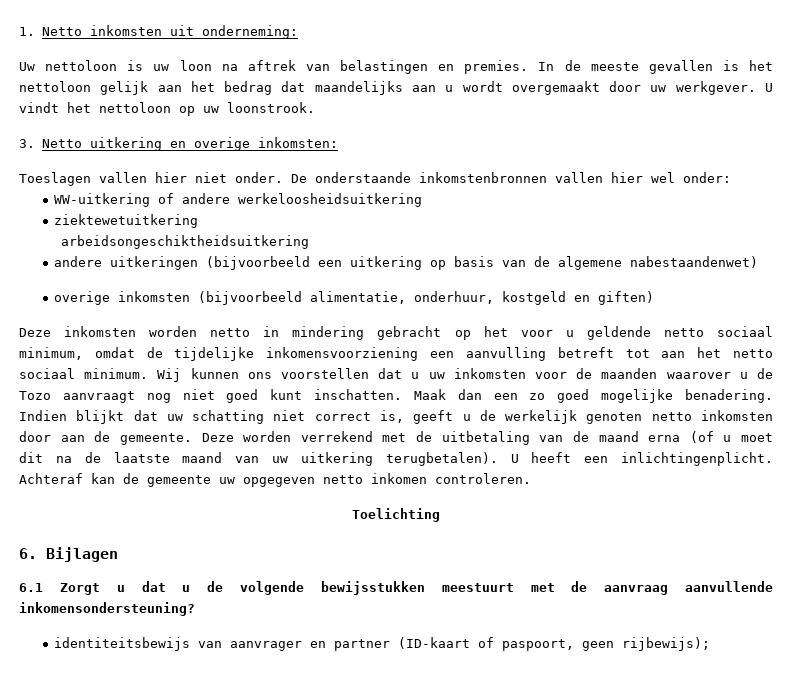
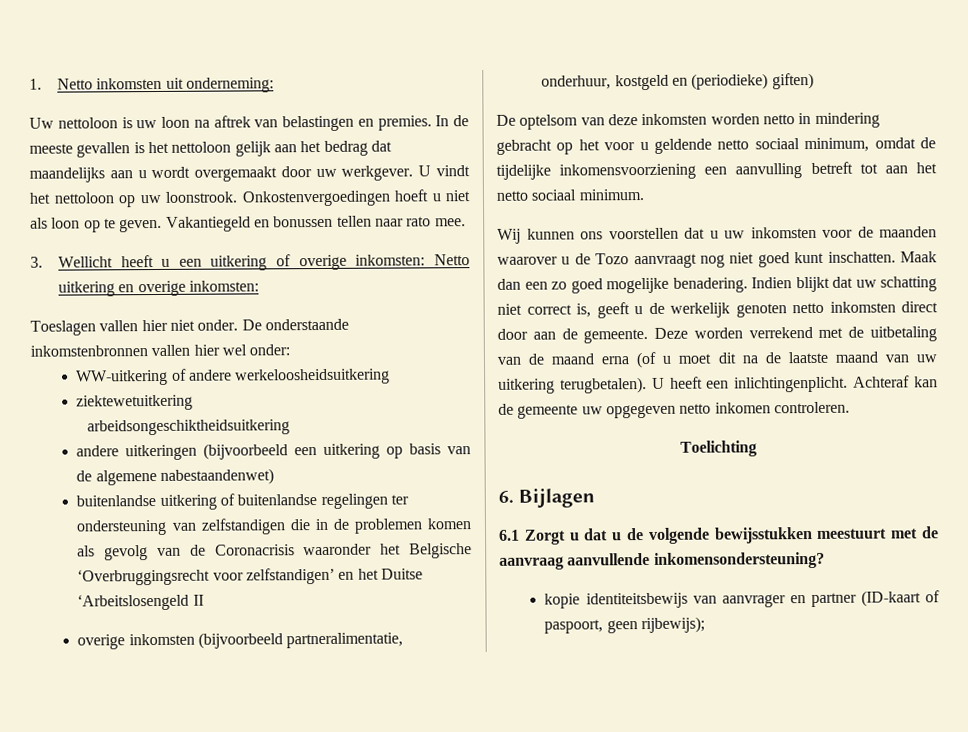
[19,139,35,148] // 3. -> [241,189,470,207] [30,215,466,233] [30,254,426,271] Onkostenvergoedingen hoeft u niet als loon op te geven. Vakantiegeld en bonussen tellen naar rato mee. // 3. Wellicht heeft u een uitkering of overige inkomsten:
(759, 262) none -> [76,493,410,510] [76,518,471,536] [77,543,472,561] [77,567,424,586] [77,593,204,611] // buitenlandse uitkering of buitenlandse regelingen ter ondersteuning van zelfstandigen die in de problemen komen als gevolg van de Coronacrisis waaronder het Belgische ‘Overbruggingsrecht voor zelfstandigen’ en het Duitse ‘Arbeitslosengeld II
[310,291,407,304] alimentatie, -> [286,632,404,649] partneralimentatie,
(591, 298) none -> [691,73,769,90] (periodieke)
[19,328,51,337] Deze -> [496,114,638,130] De optelsom van deze
(149, 373) none -> (644, 195) //
(774, 415) none -> [901,301,938,313] direct
(195, 609) none -> [544,593,581,609] kopie

